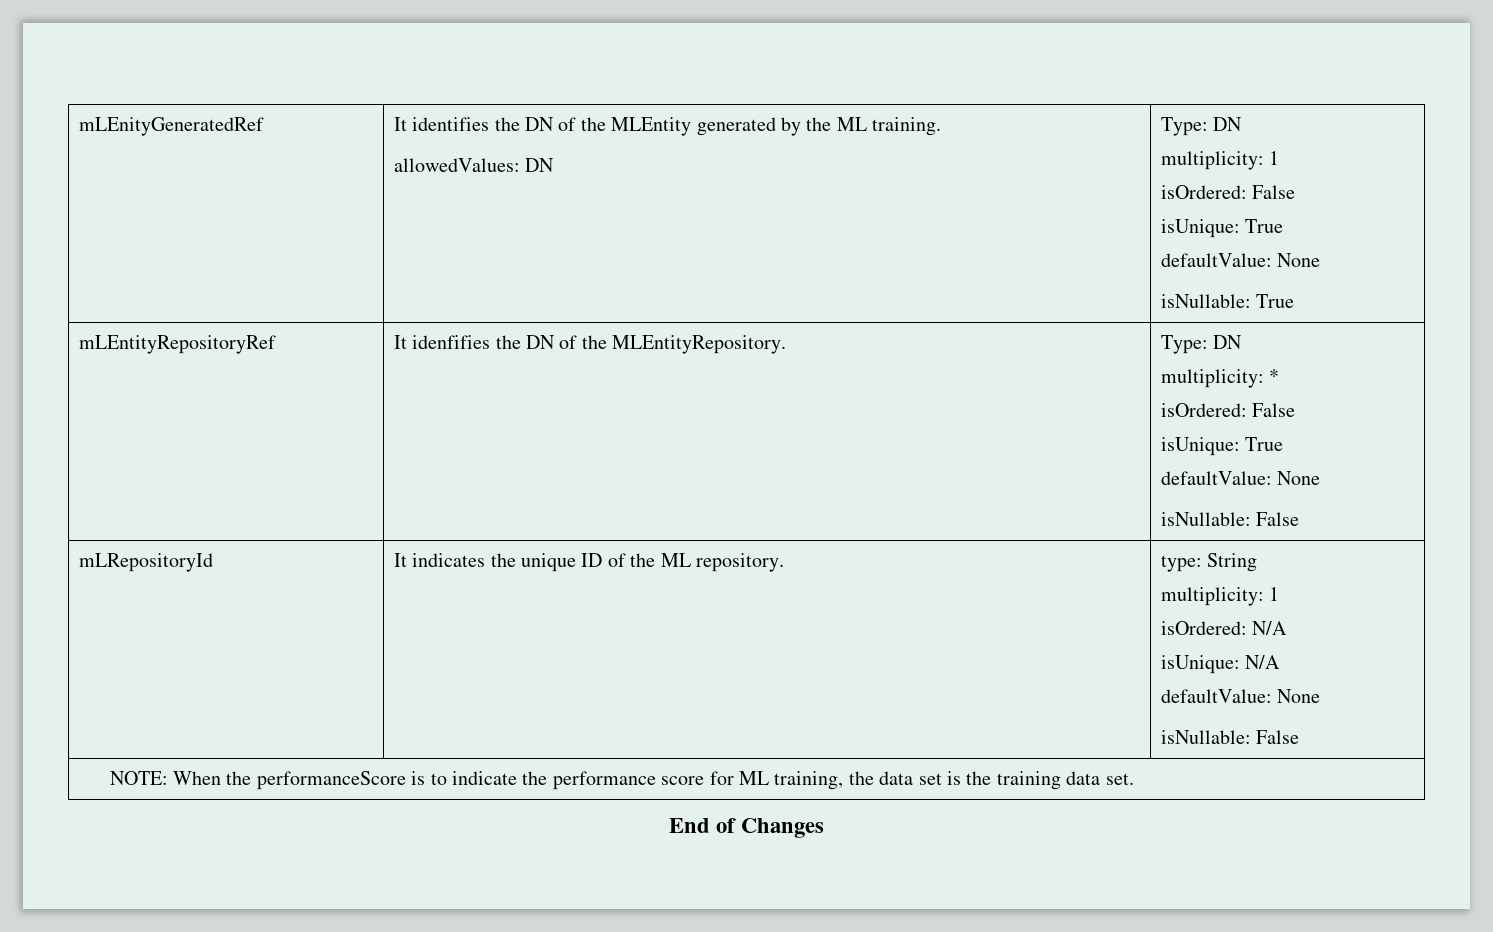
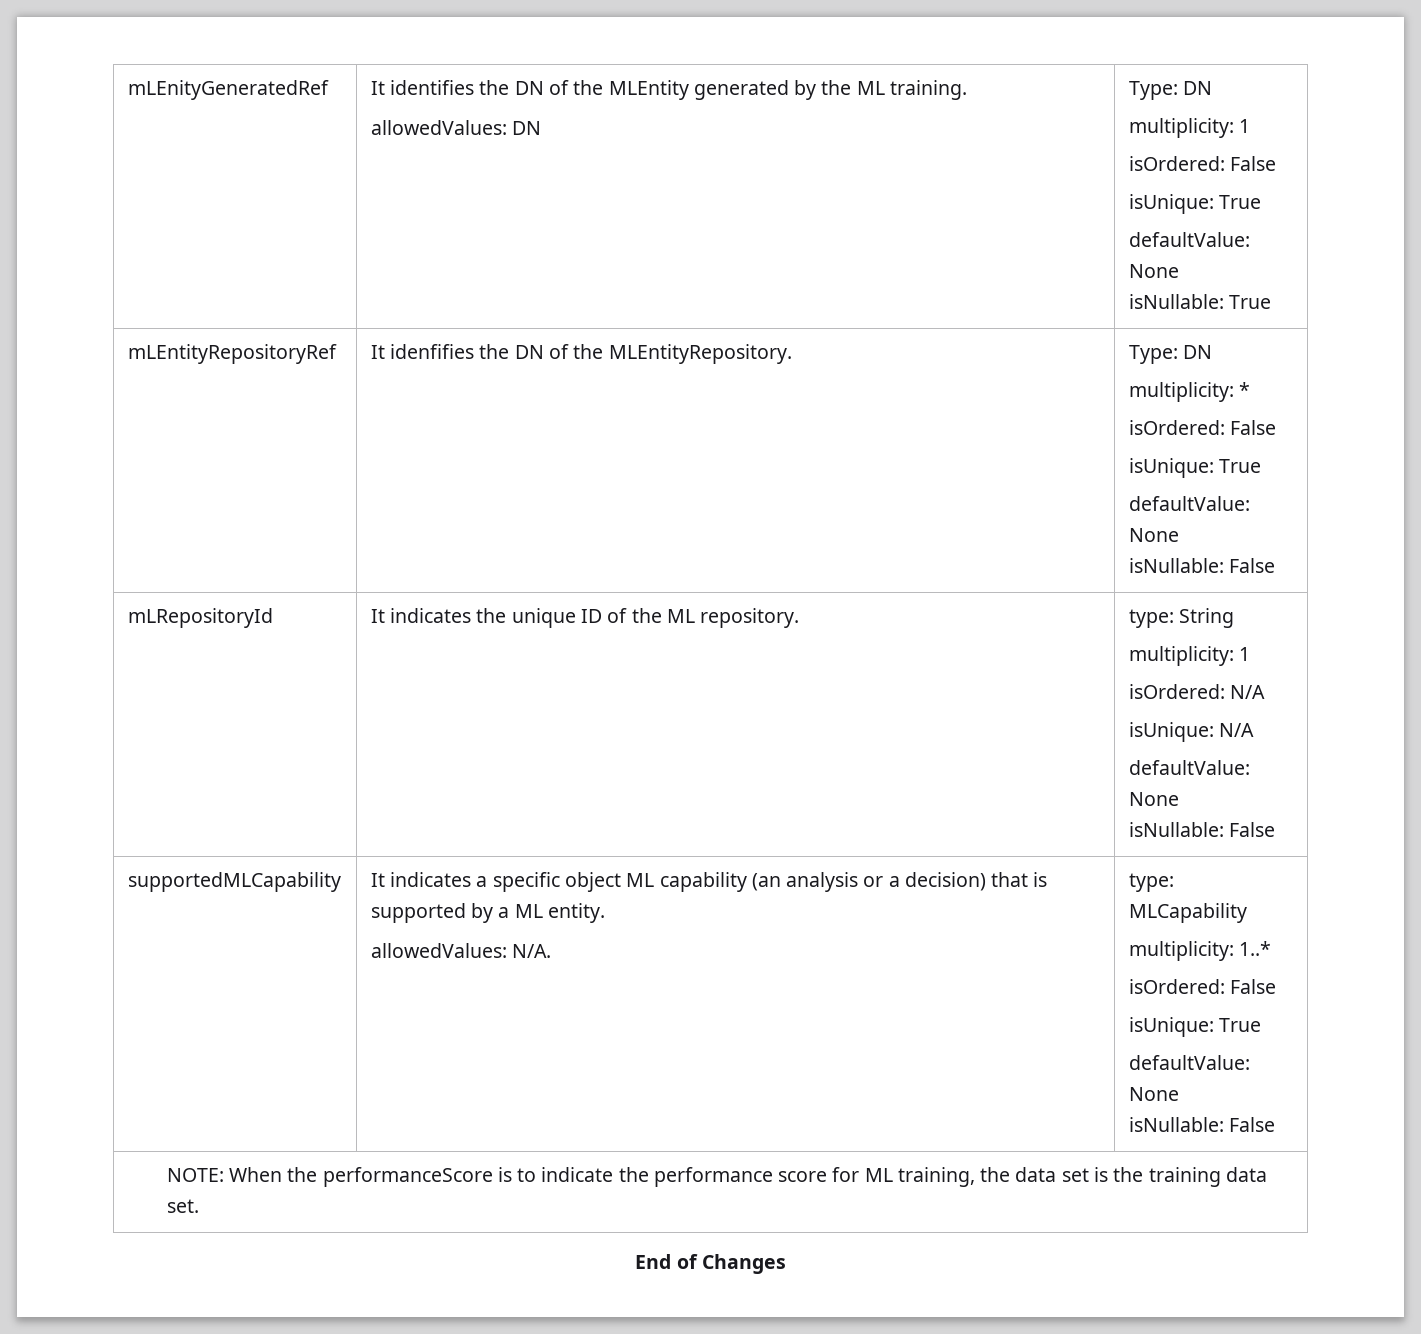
(1300, 737) none -> [127,872,341,892] [370,872,1048,892] [370,903,605,923] [370,943,552,958] [1128,873,1174,892] [1128,903,1247,923] [1128,941,1272,961] [1128,979,1277,994] [1128,1017,1262,1037] [1128,1055,1250,1070] [1128,1087,1179,1101] [1128,1117,1276,1132] // supportedMLCapability | It indicates a specific object ML capability (an analysis or a decision) that is supported by a ML entity. // allowedValues: N/A. | type: MLCapability // multiplicity: 1..* // isOrdered: False // isUnique: True // defaultValue: None // isNullable: False

